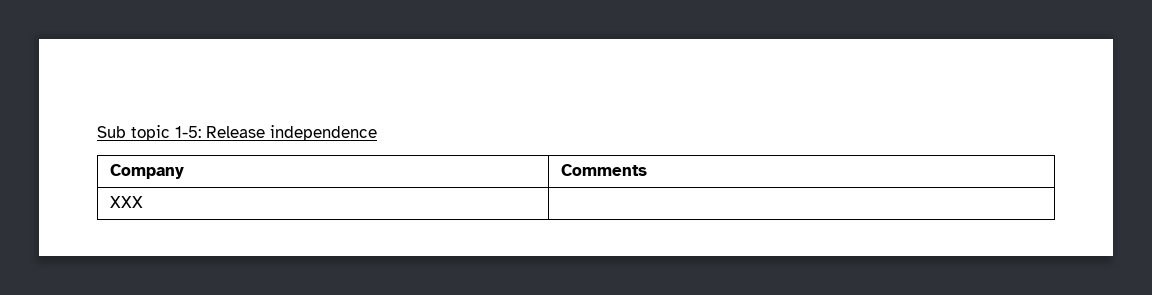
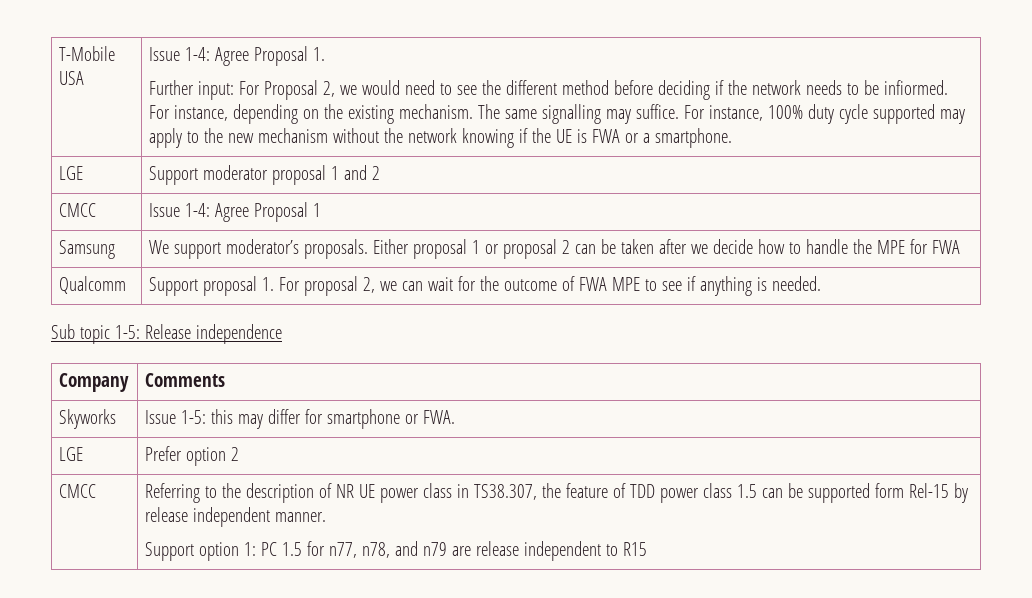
(97, 132) none -> [59,46,116,61] [59,71,85,85] [149,46,326,66] [149,80,949,100] [149,104,966,124] [149,128,733,148] [59,166,84,180] [149,165,381,185] [59,203,97,217] [149,202,322,222] [59,240,116,259] [149,239,961,259] [59,276,127,294] [149,276,822,296] T-Mobile USA | Issue 1-4: Agree Proposal 1. // Further input: For Proposal 2, we would need to see the different method before deciding if the network needs to be infiormed. For instance, depending on the existing mechanism. The same signalling may suffice. For instance, 100% duty cycle supported may apply to the new mechanism without the network knowing if the UE is FWA or a smartphone. // LGE | Support moderator proposal 1 and 2 // CMCC | Issue 1-4: Agree Proposal 1 // Samsung | We support moderator’s proposals. Either proposal 1 or proposal 2 can be taken after we decide how to handle the MPE for FWA // Qualcomm | Support proposal 1. For proposal 2, we can wait for the outcome of FWA MPE to see if anything is needed. //
[110,196,144,208] XXX | -> [59,409,117,429] [145,409,456,429] [59,447,84,461] [145,446,240,466] [59,484,97,498] [145,483,969,503] [145,507,327,527] [145,541,648,561] Skyworks | Issue 1-5: this may differ for smartphone or FWA. // LGE | Prefer option 2 // CMCC | Referring to the description of NR UE power class in TS38.307, the feature of TDD power class 1.5 can be supported form Rel-15 by release independent manner. // Support option 1: PC 1.5 for n77, n78, and n79 are release independent to R15

